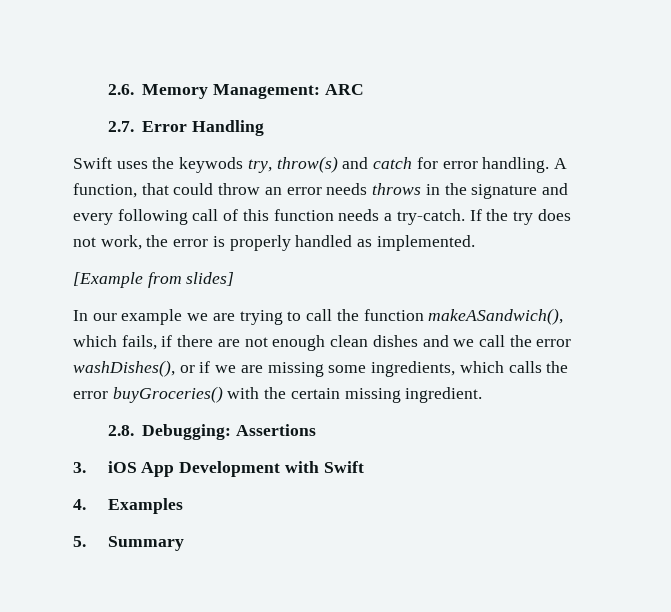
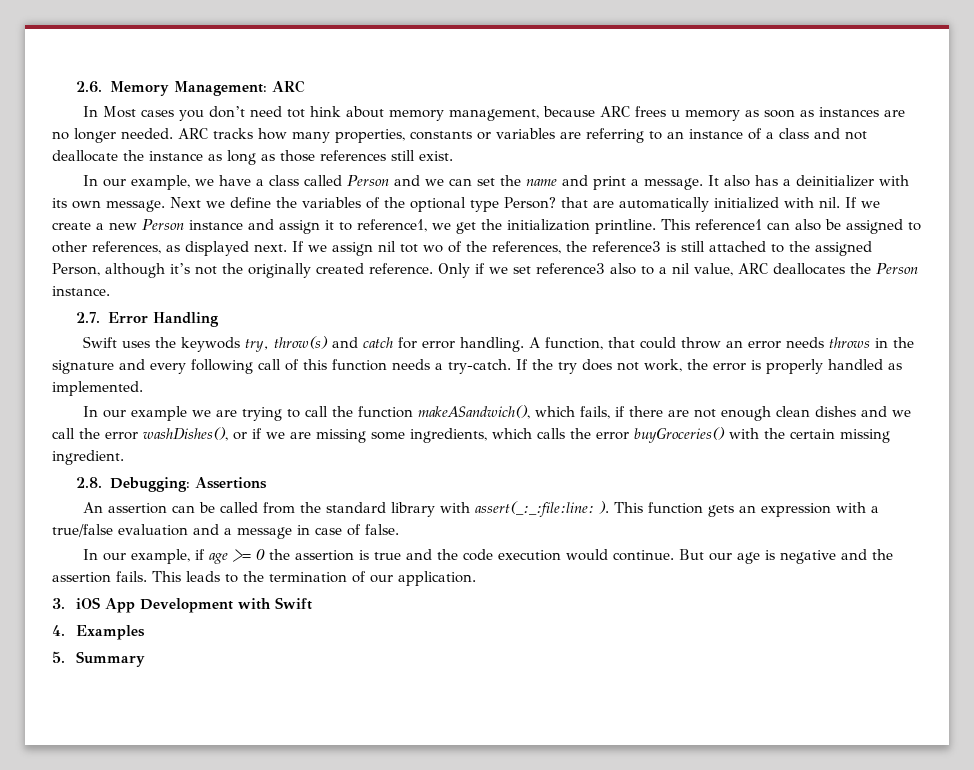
(364, 89) none -> [83,106,906,121] [52,128,867,143] [52,150,453,165] [83,175,910,190] [52,197,880,212] [52,219,921,234] [52,241,872,256] [52,263,918,278] [52,286,110,296] // In Most cases you don’t need tot hink about memory management, because ARC frees u memory as soon as instances are no longer needed. ARC tracks how many properties, constants or variables are referring to an instance of a class and not deallocate the instance as long as those references still exist. // In our example, we have a class called Person and we can set the name and print a message. It also has a deinitializer with its own message. Next we define the variables of the optional type Person? that are automatically initialized with nil. If we create a new Person instance and assign it to reference1, we get the initialization printline. This reference1 can also be assigned to other references, as displayed next. If we assign nil tot wo of the references, the reference3 is still attached to the assigned Person, although it’s not the originally created reference. Only if we set reference3 also to a nil value, ARC deallocates the Person instance.
[73,272,235,288] // [Example from slides] -> (143, 388) none
(317, 430) none -> [83,501,880,517] [52,524,399,539] [83,549,894,564] [52,571,476,586] // An assertion can be called from the standard library with assert(_:_:file:line: ). This function gets an expression with a true/false evaluation and a message in case of false. // In our example, if age >= 0 the assertion is true and the code execution would continue. But our age is negative and the assertion fails. This leads to the termination of our application.

